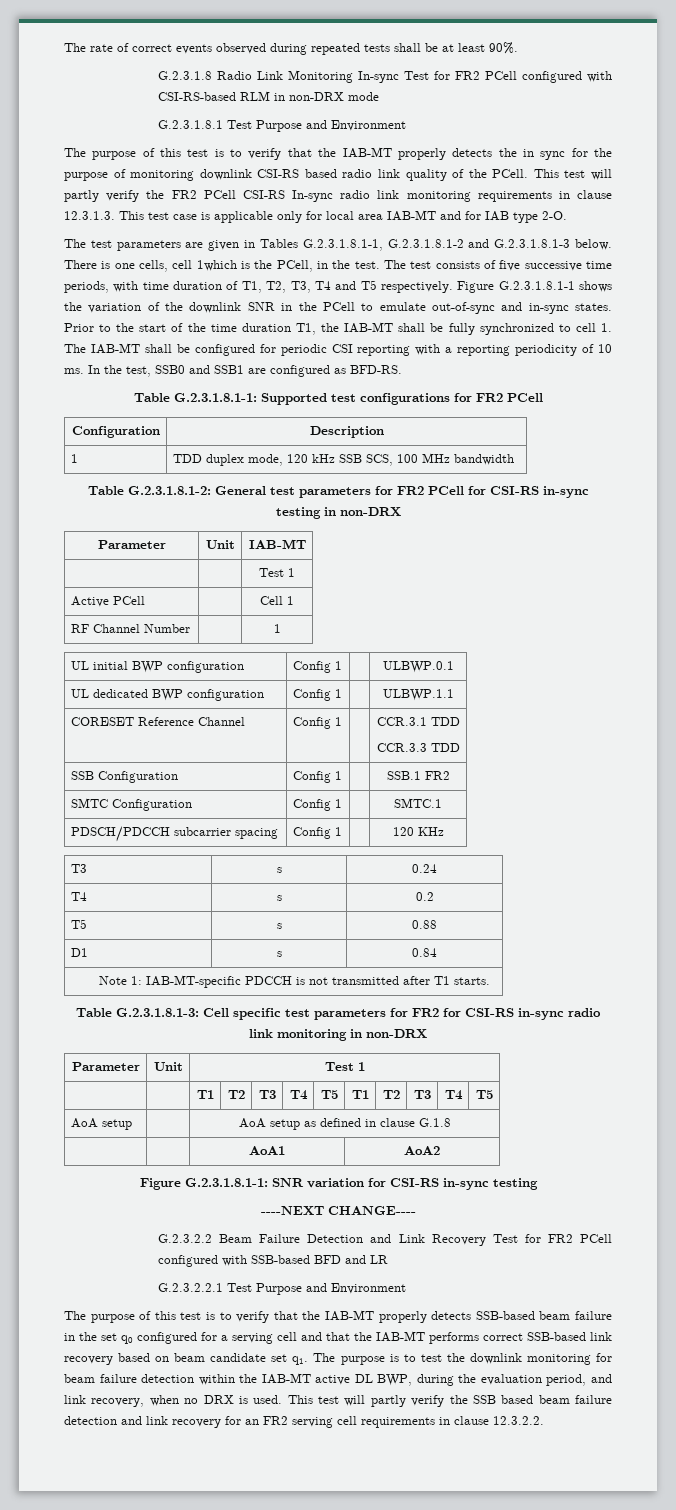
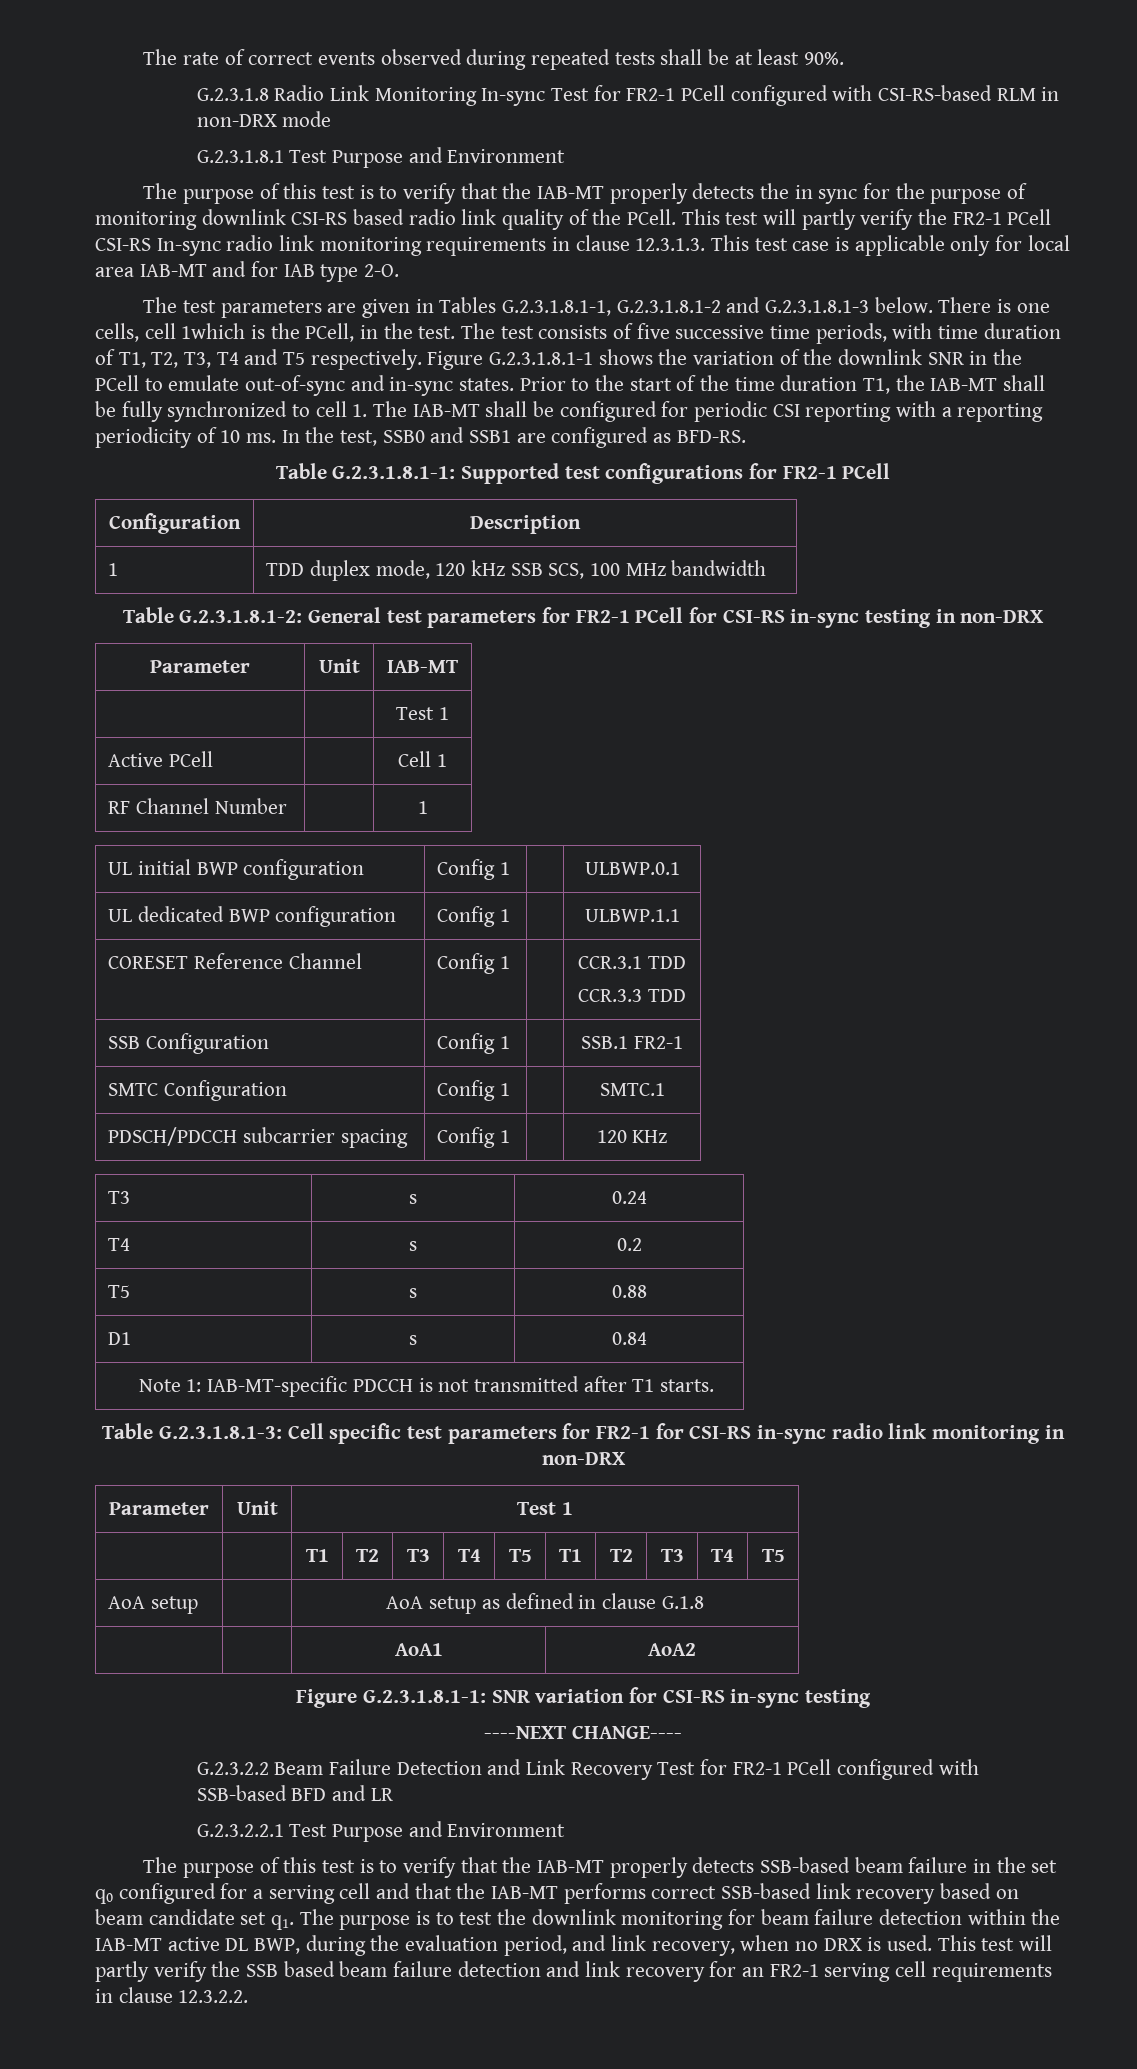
[455,71,481,80] FR2 -> [626,88,676,101] FR2-1
[171,190,197,199] FR2 -> [952,212,1002,225] FR2-1
[475,393,503,402] FR2 -> [782,466,837,479] FR2-1
[396,486,424,495] FR2 -> [575,610,630,623] FR2-1
[424,771,450,780] FR2 -> [633,1036,683,1049] FR2-1
[412,1008,439,1017] FR2 -> [596,1426,650,1439] FR2-1
[547,1234,573,1243] FR2 -> [732,1762,782,1775] FR2-1
[263,1416,288,1425] FR2 -> [769,1964,819,1977] FR2-1

